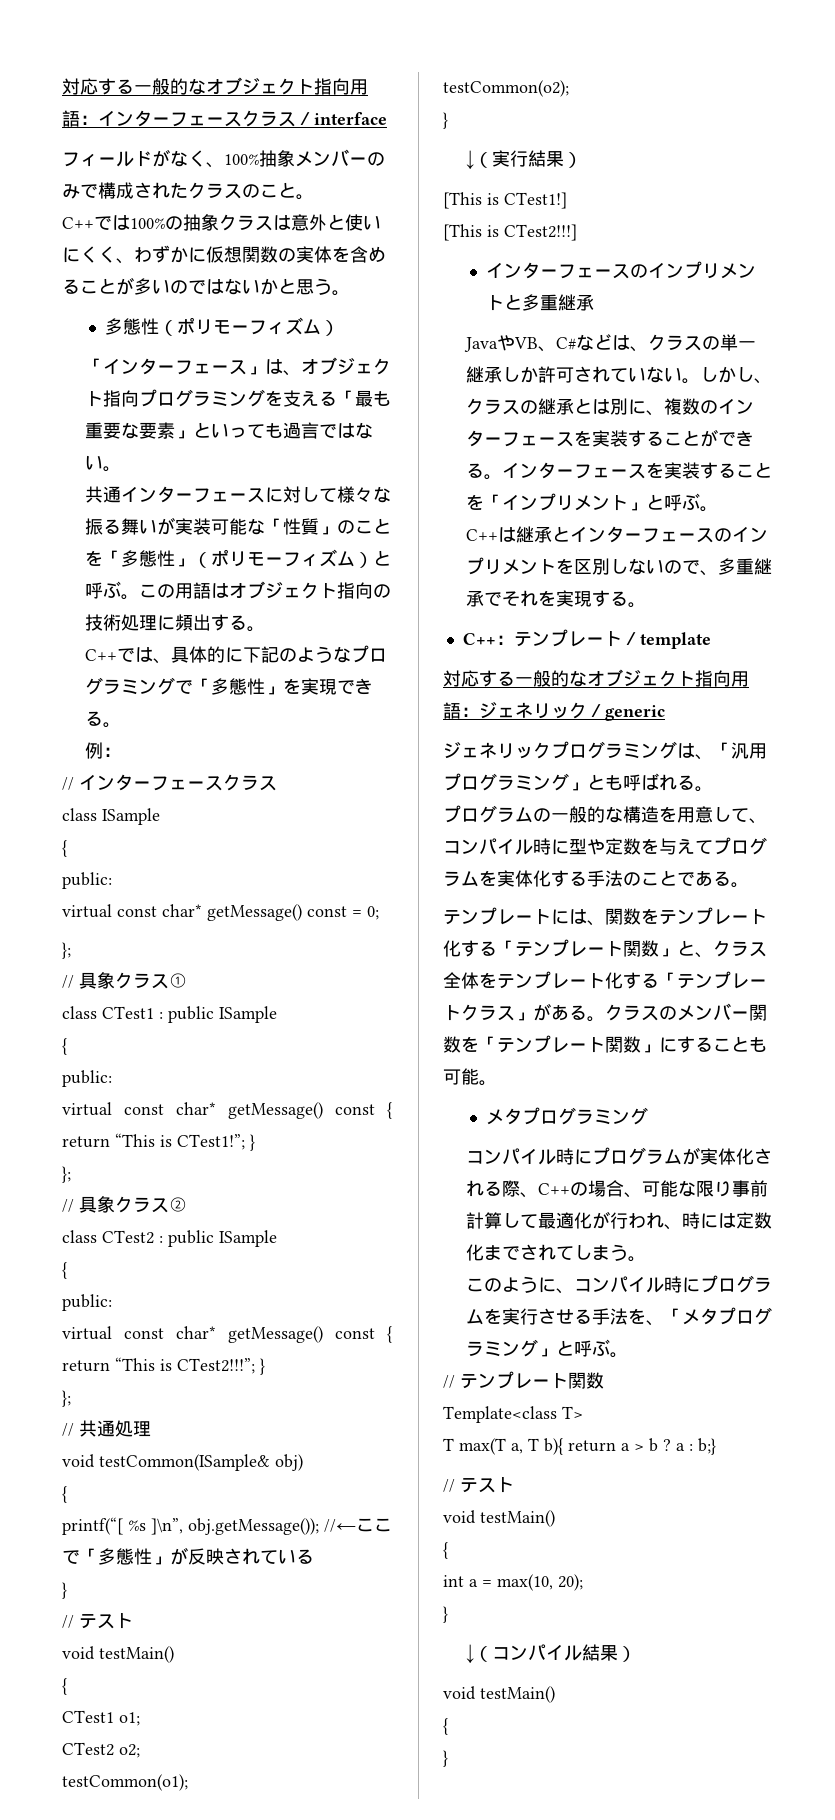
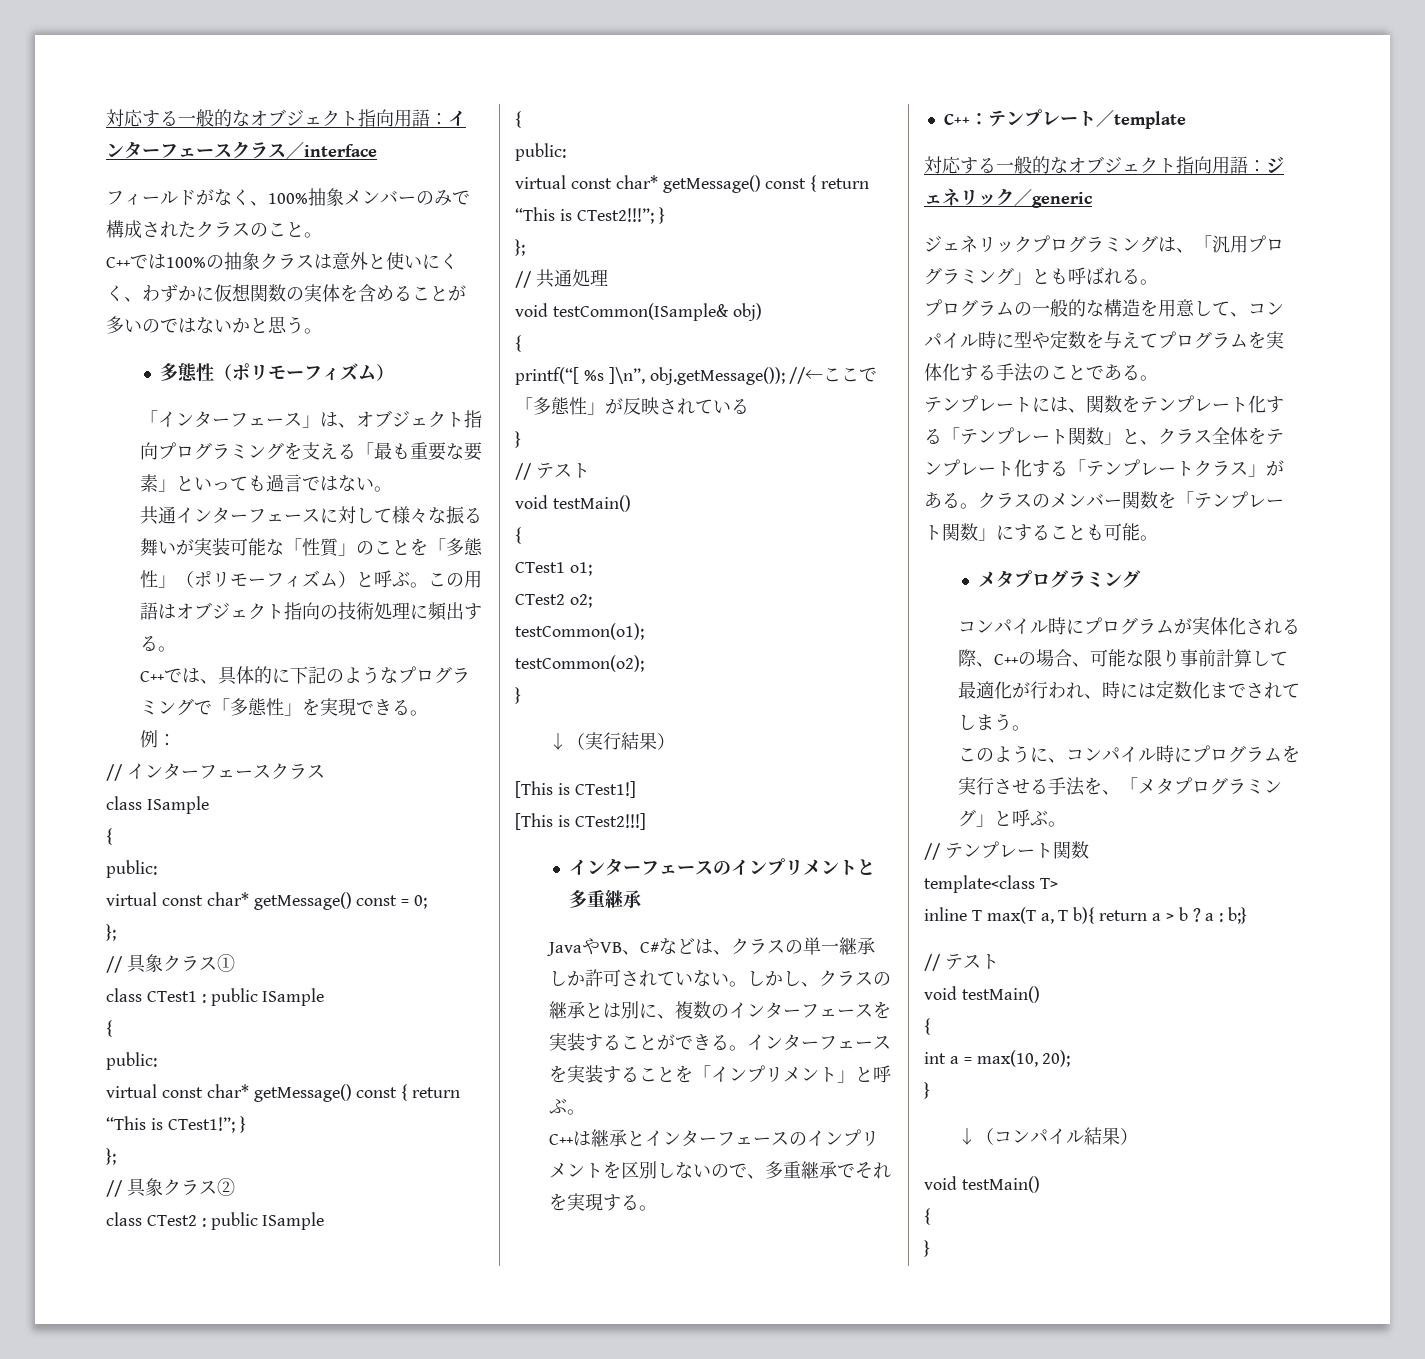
[443,1406,557,1423] Template<class -> [924,875,1035,893] template<class
(583, 1412) none -> [924,907,967,921] inline

